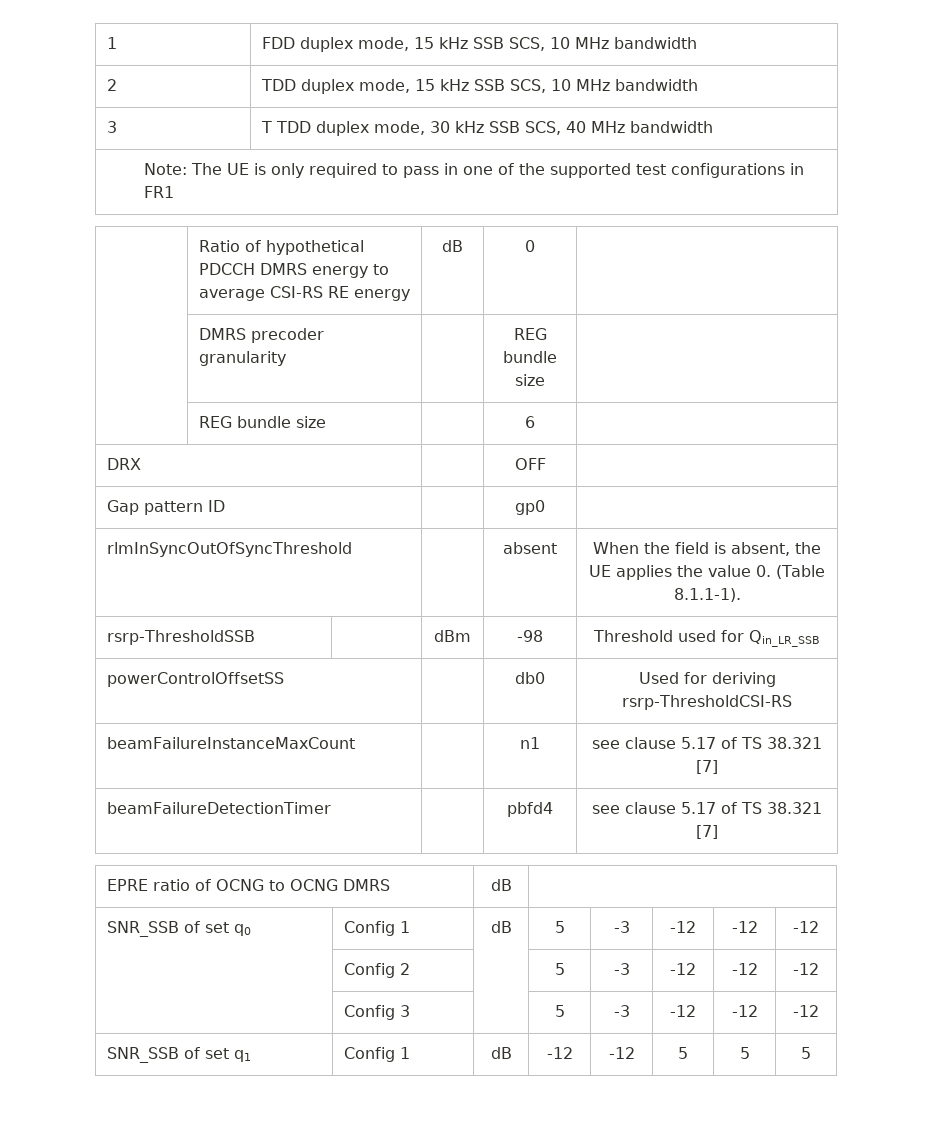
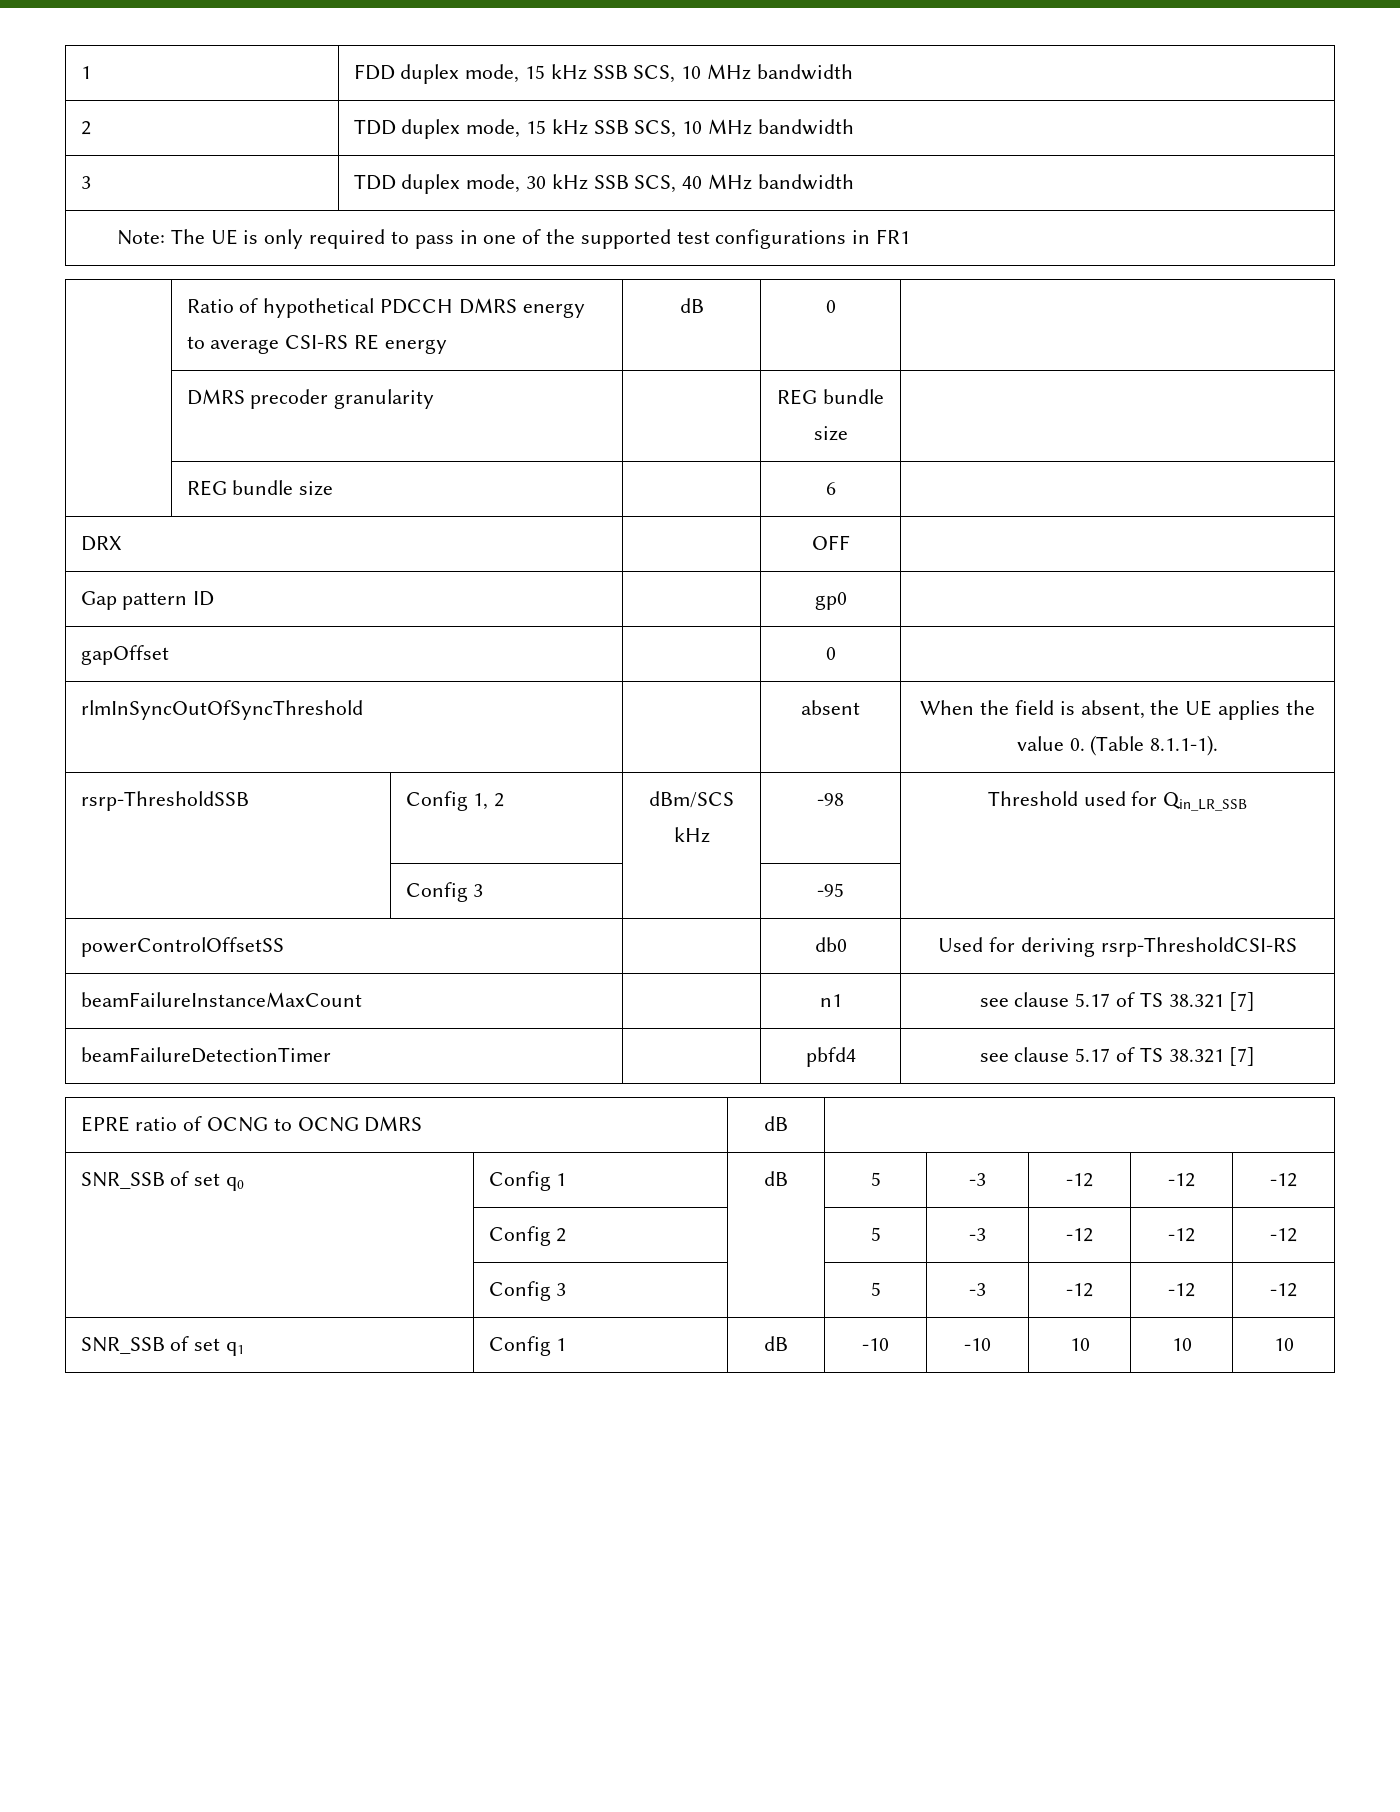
[260,121,272,133] T -> (91, 182) none
(545, 507) none -> [80,645,169,665] [825,647,836,660] // gapOffset | | 0 |
[434,630,471,642] | dBm -> [405,791,505,811] [649,791,734,808] [673,827,710,843] Config 1, 2 | dBm/SCS kHz
(820, 638) none -> [405,882,484,902] [817,883,844,897] // | Config 3 | | -95 |
[546,1047,573,1059] [608,1047,635,1059] [678,1047,688,1059] [739,1047,750,1059] [801,1047,811,1059] -12 | -12 | 5 | 5 | 5 -> [862,1338,889,1351] [964,1338,991,1351] [1069,1338,1090,1351] [1171,1338,1192,1351] [1273,1338,1294,1351] -10 | -10 | 10 | 10 | 10

